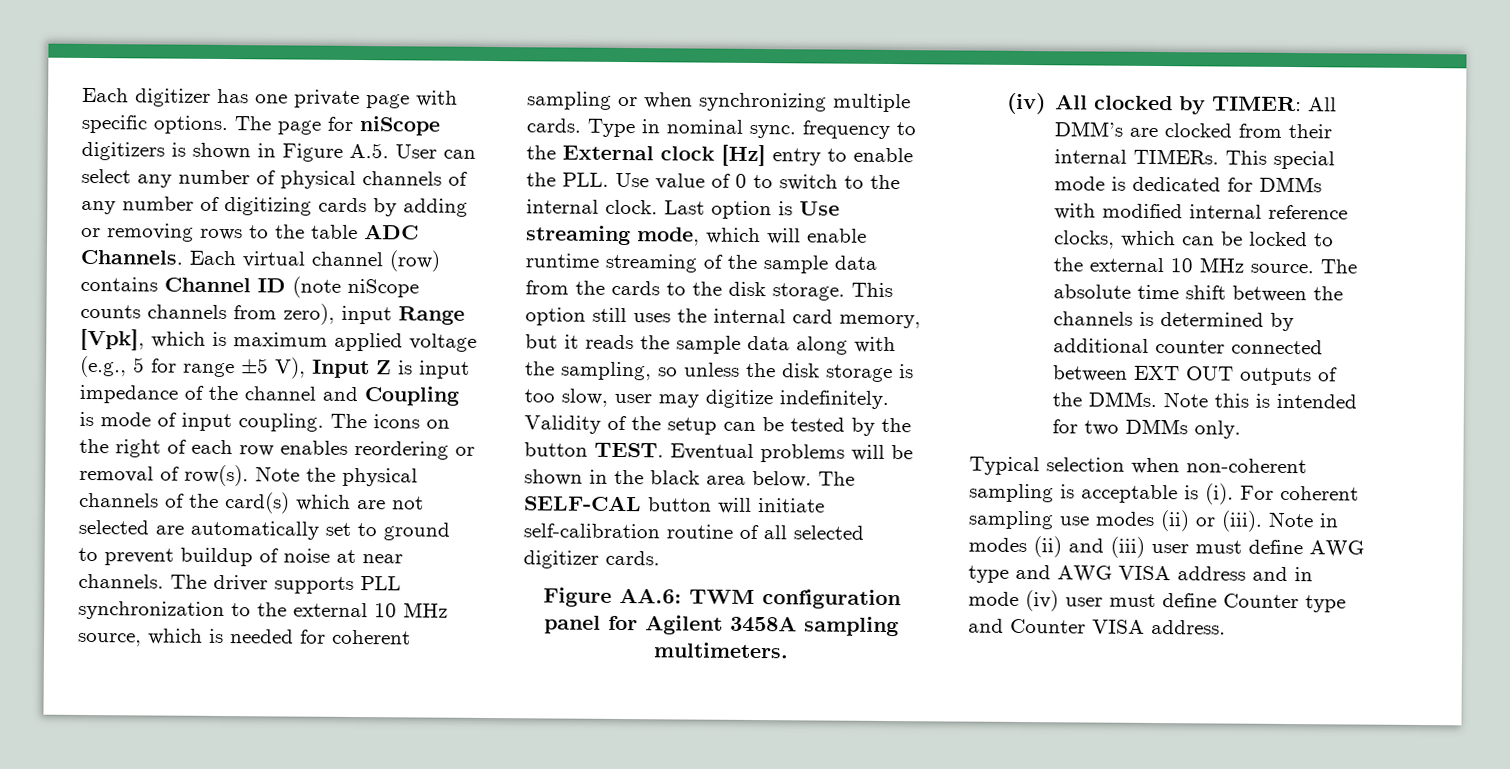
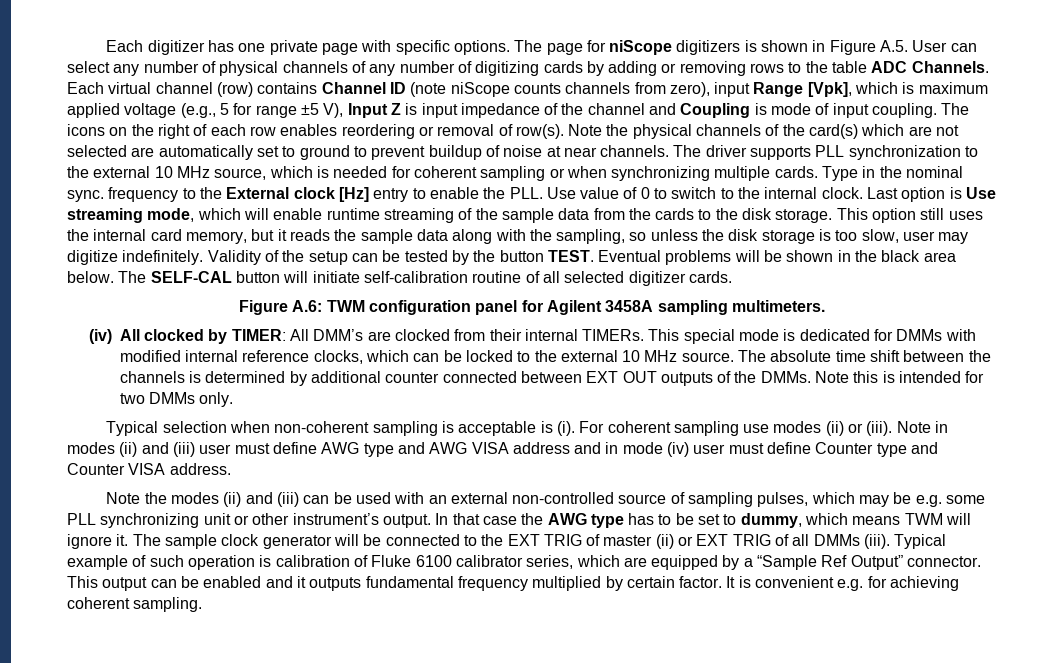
(660, 126) none -> [879,166,902,178] the
[618,587,682,604] AA.6: -> [292,300,323,312] A.6:
(1226, 627) none -> [106,492,986,507] [67,513,972,528] [67,534,947,549] [67,555,982,570] [67,576,960,591] [67,597,203,612] // Note the modes (ii) and (iii) can be used with an external non-controlled source of sampling pulses, which may be e.g. some PLL synchronizing unit or other instrument’s output. In that case the AWG type has to be set to dummy, which means TWM will ignore it. The sample clock generator will be connected to the EXT TRIG of master (ii) or EXT TRIG of all DMMs (iii). Typical example of such operation is calibration of Fluke 6100 calibrator series, which are equipped by a “Sample Ref Output” connector. This output can be enabled and it outputs fundamental frequency multiplied by certain factor. It is convenient e.g. for achieving coherent sampling.

